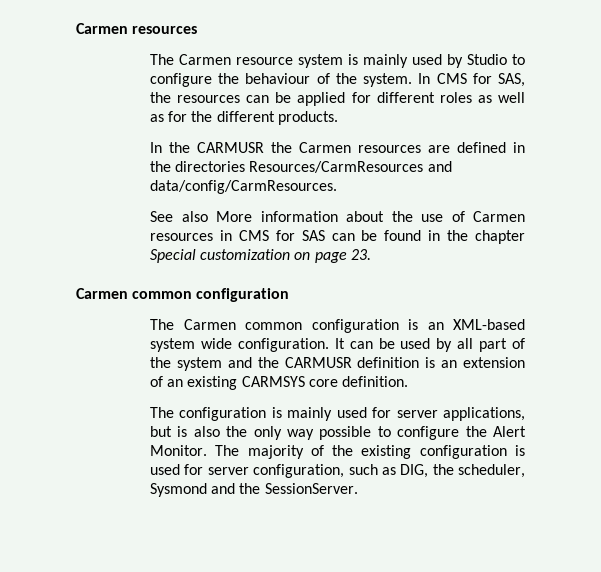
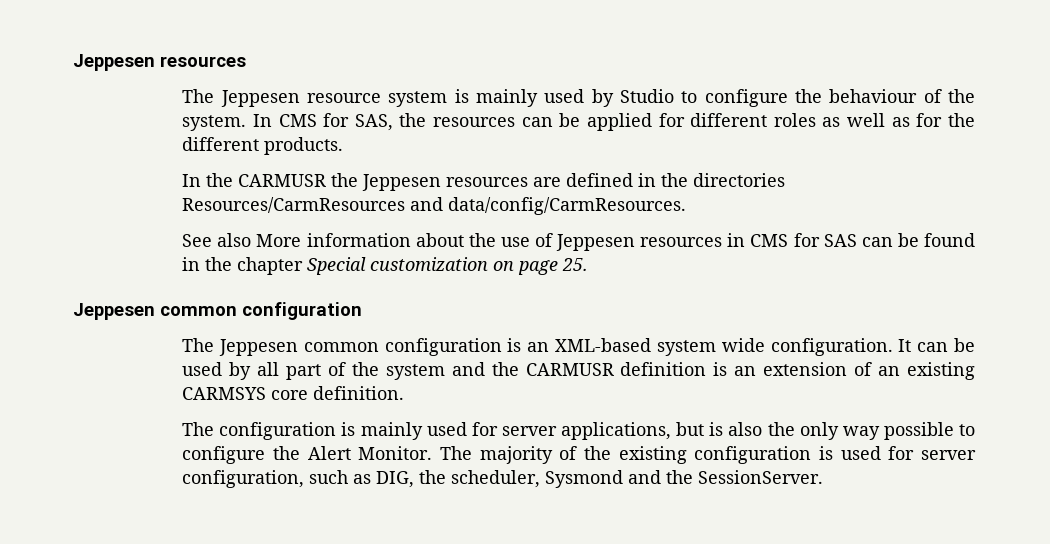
[76,23,128,34] Carmen -> [73,54,155,71] Jeppesen
[179,54,232,65] Carmen -> [220,90,300,107] Jeppesen
[299,142,352,153] Carmen -> [362,174,442,191] Jeppesen
[473,211,525,222] Carmen -> [556,234,636,251] Jeppesen
[350,249,371,260] [76,288,128,299] 23. // Carmen -> [562,258,589,271] [73,303,155,320] 25. // Jeppesen
[183,319,236,330] Carmen -> [219,339,299,356] Jeppesen

